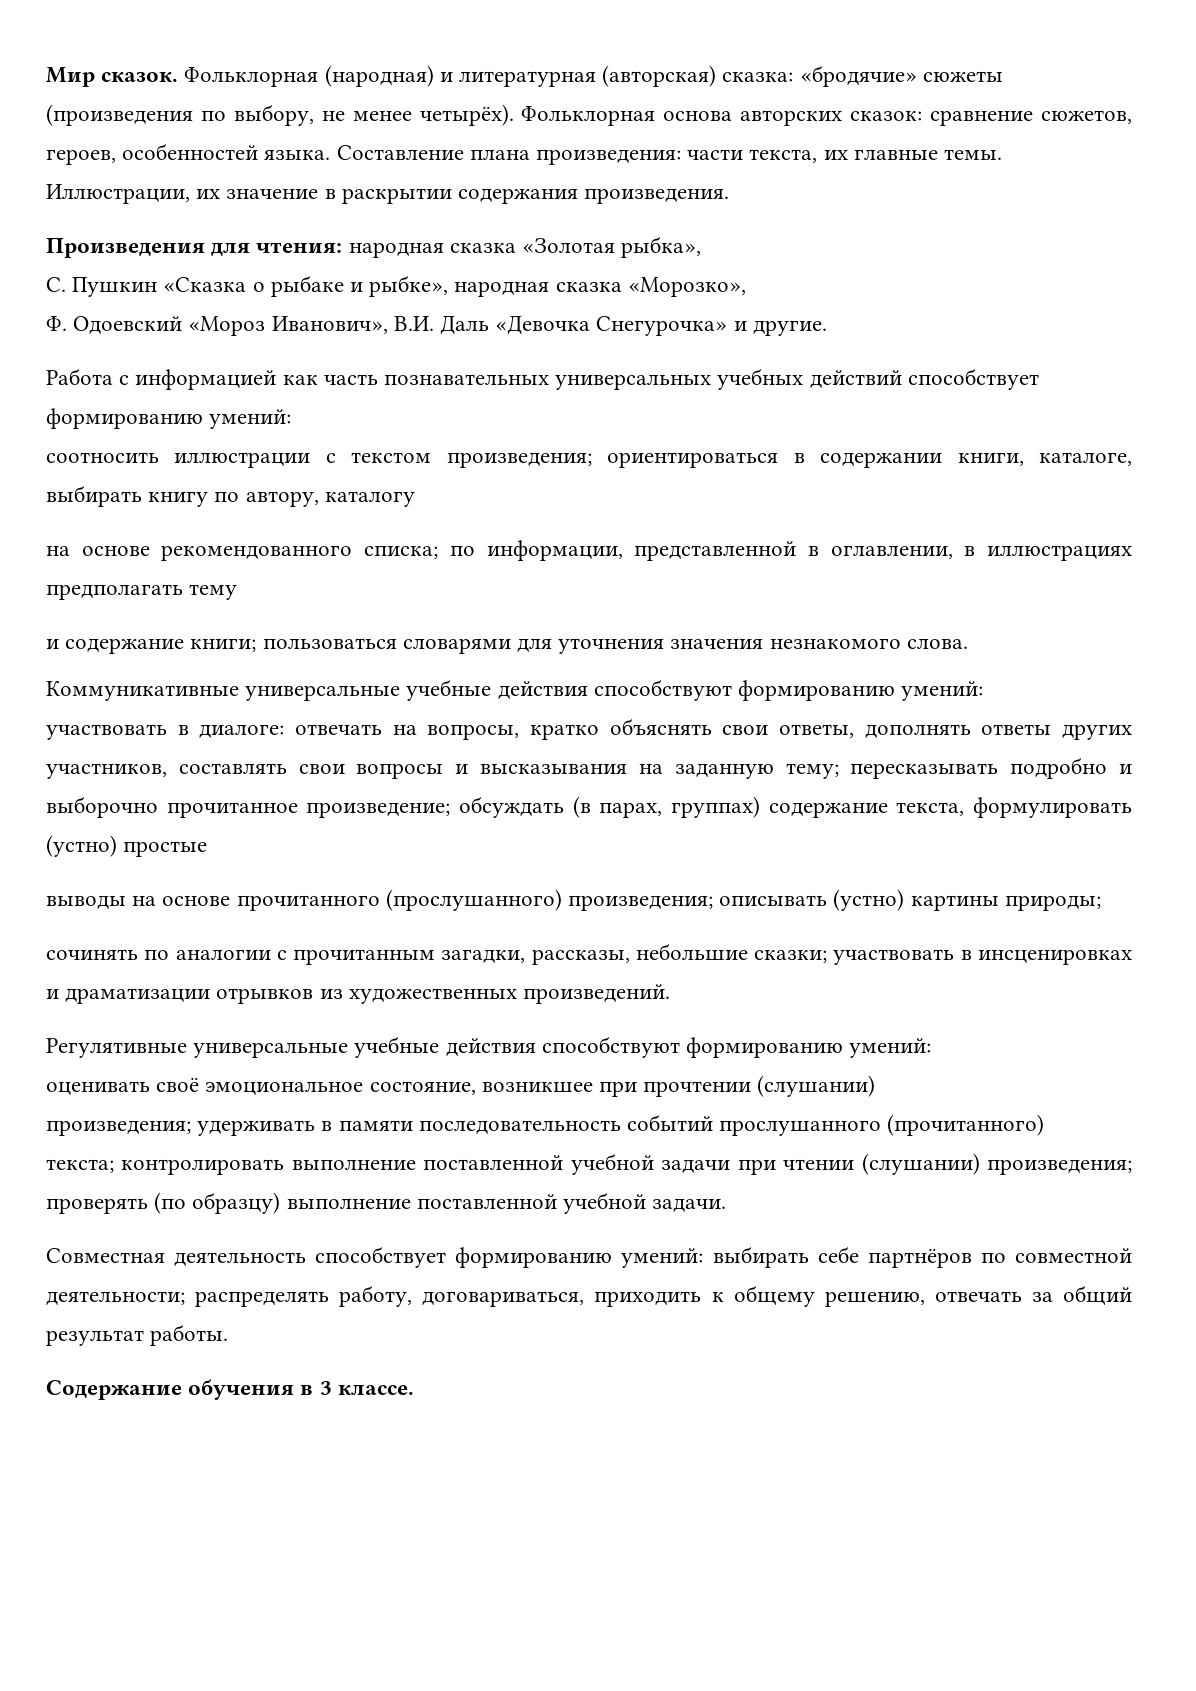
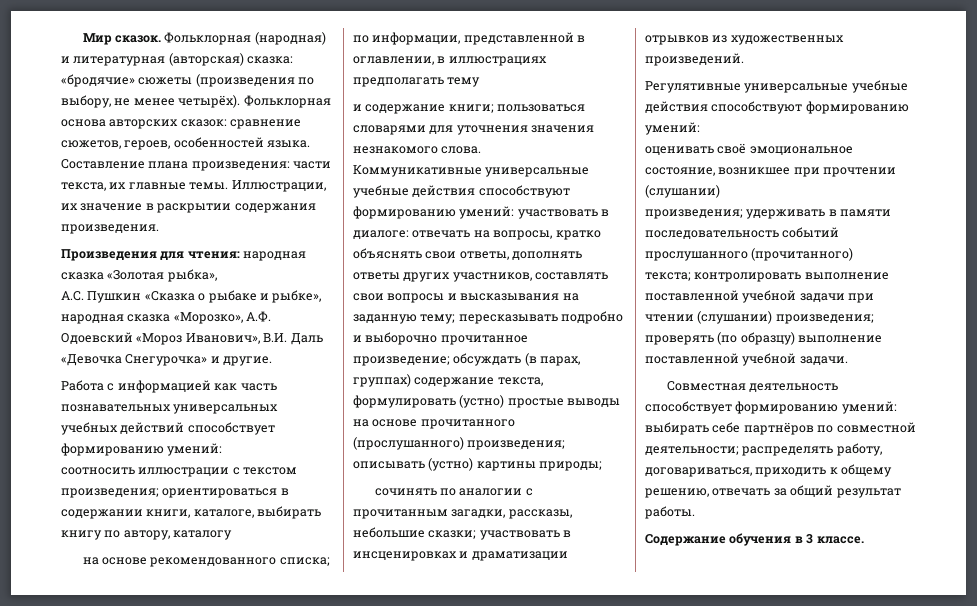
[46,277,66,292] С. -> [61,291,84,301] А.С.
[46,316,67,331] // Ф. -> [246,311,272,322] А.Ф.
(984, 691) // -> (515, 212) none
(208, 849) // -> (564, 403) none

